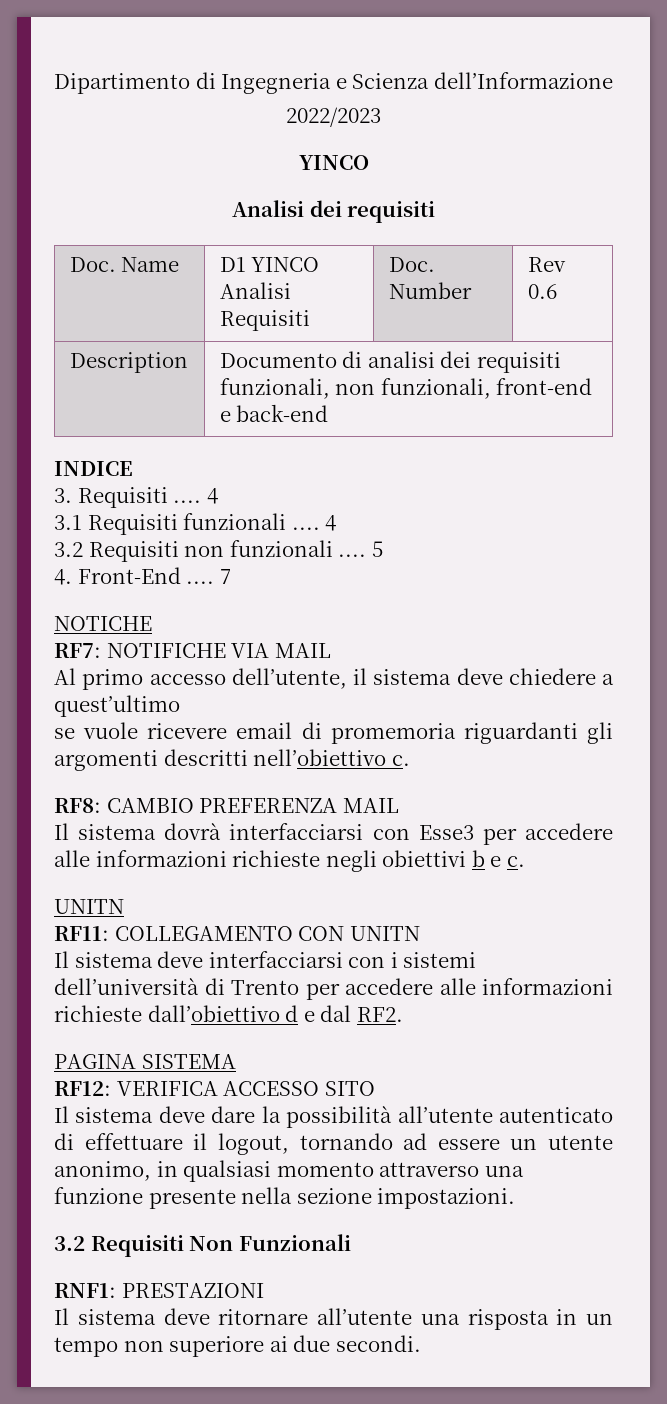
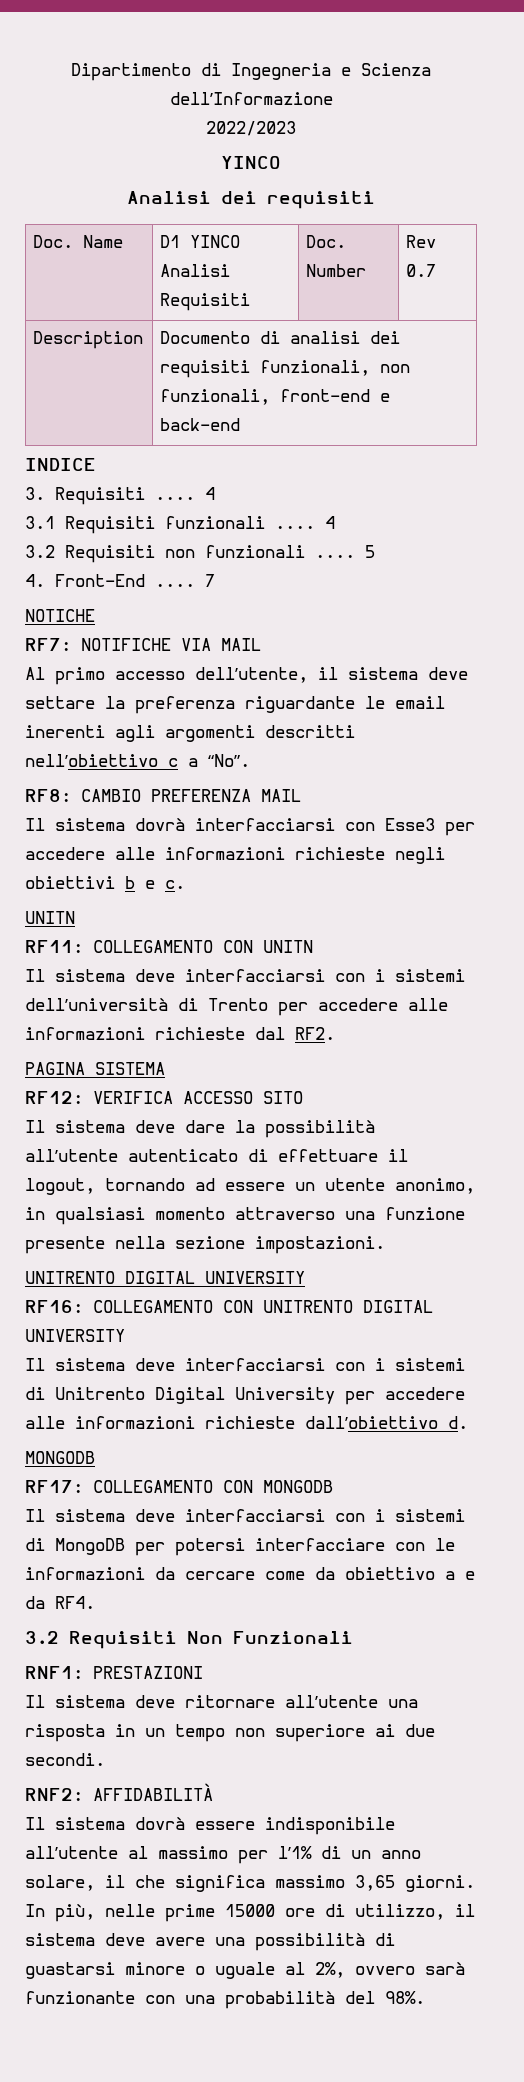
[527,284,557,299] 0.6 -> [406,264,437,277] 0.7
[508,668,614,685] [54,695,180,717] [54,722,613,744] [54,749,410,771] chiedere a quest’ultimo // se vuole ricevere email di promemoria riguardanti gli argomenti descritti nell’obiettivo c. -> [25,696,445,714] [25,725,355,742] [25,754,250,767] settare la preferenza riguardante le email inerenti agli argomenti descritti nell’obiettivo c a “No”.
[147,1005,315,1022] dall’obiettivo d e -> (245, 1033) none
(516, 1198) none -> [25,1271,305,1284] [25,1300,433,1313] [25,1329,125,1342] [25,1358,465,1371] [25,1387,465,1405] [25,1416,468,1429] [25,1451,95,1464] [25,1480,333,1493] [25,1509,465,1522] [25,1538,455,1556] [25,1567,475,1580] [25,1596,95,1609] // UNITRENTO DIGITAL UNIVERSITY // RF16: COLLEGAMENTO CON UNITRENTO DIGITAL UNIVERSITY // Il sistema deve interfacciarsi con i sistemi di Unitrento Digital University per accedere alle informazioni richieste dall’obiettivo d. // MONGODB // RF17: COLLEGAMENTO CON MONGODB // Il sistema deve interfacciarsi con i sistemi di MongoDB per potersi interfacciare con le informazioni da cercare come da obiettivo a e da RF4.
(421, 1343) none -> [25,1783,213,1801] [25,1817,395,1835] [25,1846,421,1864] [25,1875,475,1892] [25,1904,475,1922] [25,1933,395,1951] [25,1962,465,1979] [25,1991,425,2009] // RNF2: AFFIDABILITÀ // Il sistema dovrà essere indisponibile all’utente al massimo per l’1% di un anno solare, il che significa massimo 3,65 giorni. In più, nelle prime 15000 ore di utilizzo, il sistema deve avere una possibilità di guastarsi minore o uguale al 2%, ovvero sarà funzionante con una probabilità del 98%.

